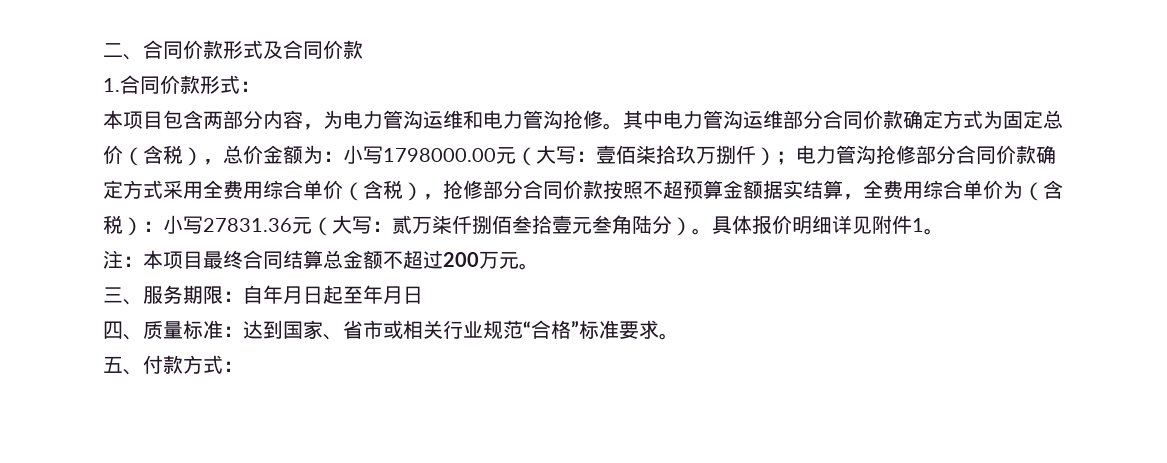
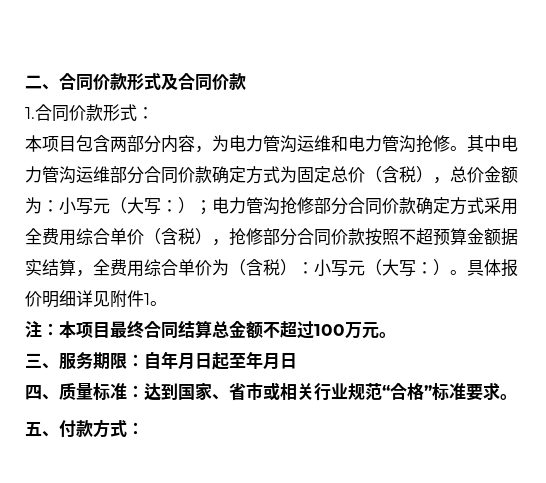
[383,145,756,166] 1798000.00元（大写：壹佰柒拾玖万捌仟 -> [93,197,178,215] 元（大写：
[203,215,672,236] 27831.36元（大写：贰万柒仟捌佰叁拾壹元叁角陆分 -> [348,259,433,277] 元（大写：
[443,252,479,267] 200 -> [314,324,345,336] 100

